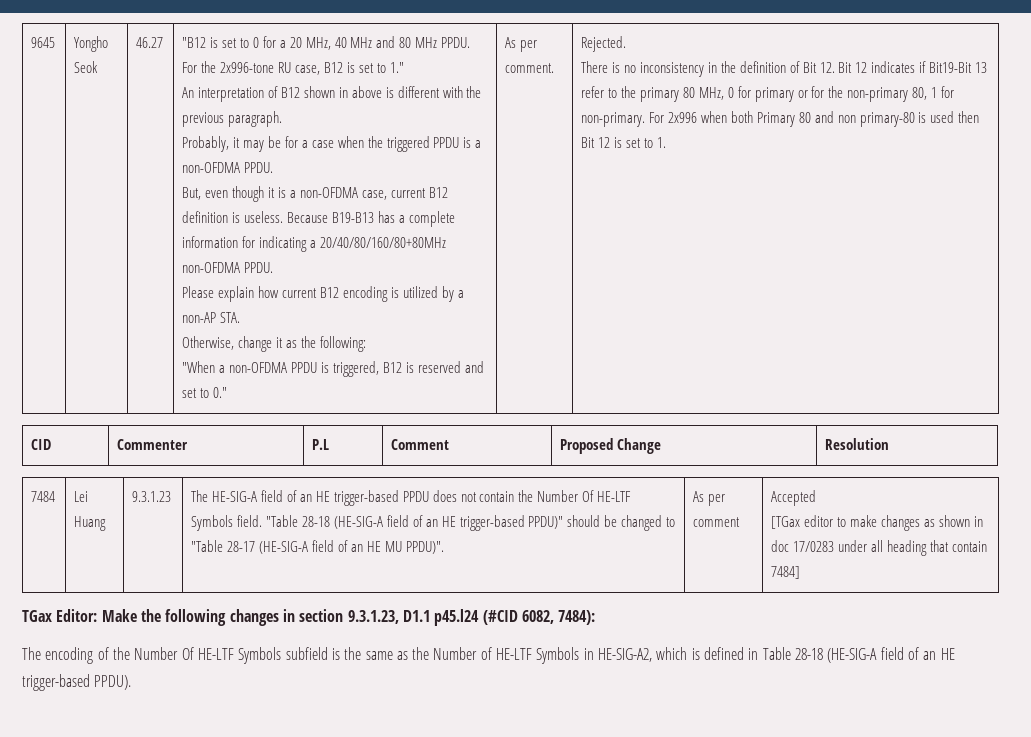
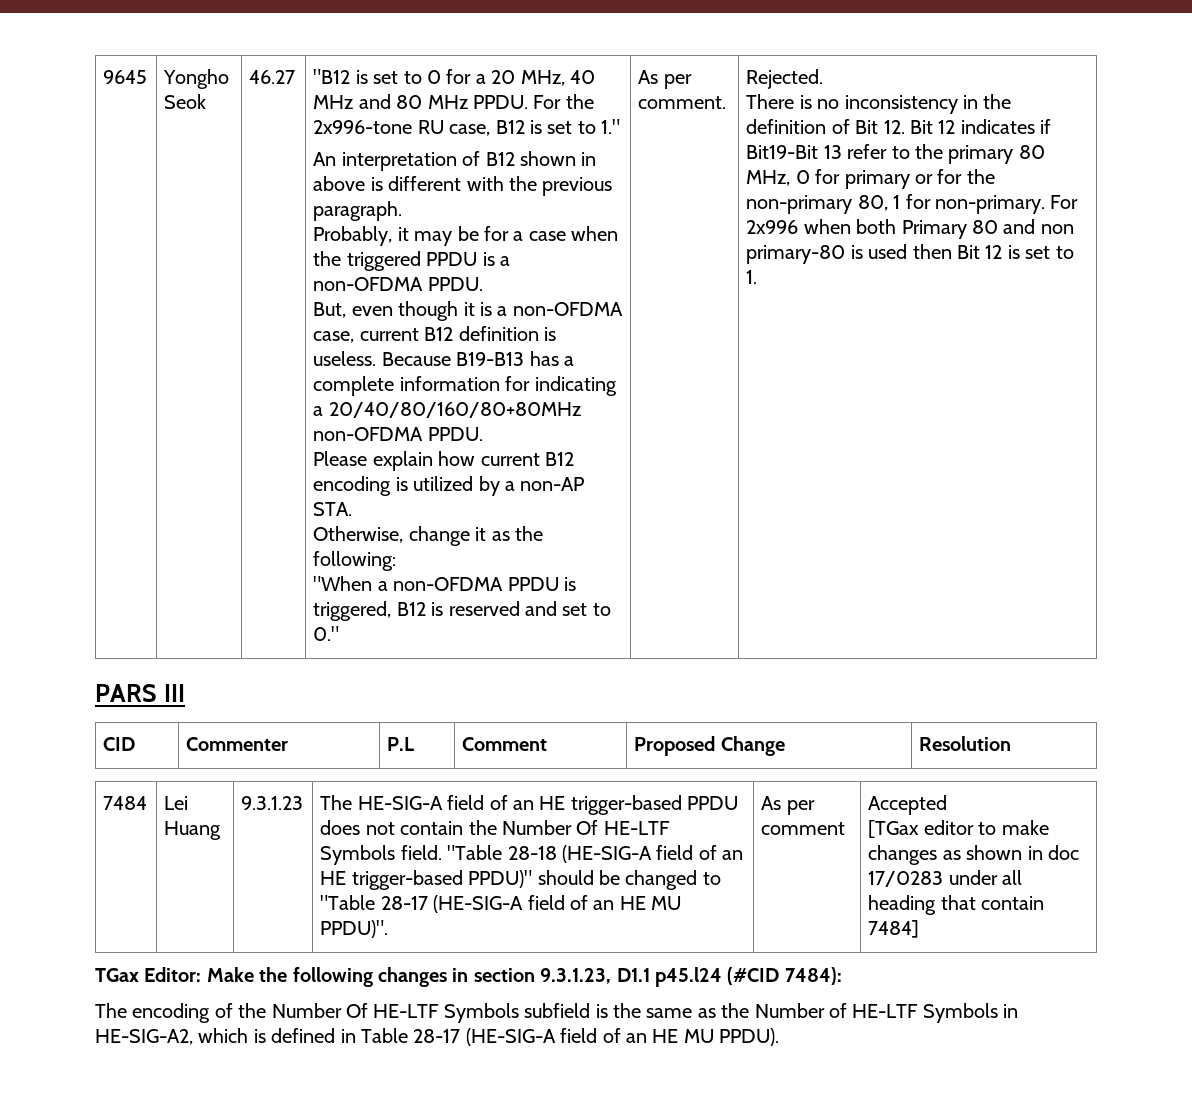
(666, 142) none -> [95,684,185,702] // PARS III
[521,610,554,624] 6082, -> (780, 976) none
[794,647,955,663] [22,674,90,691] 28-18 (HE-SIG-A field of an HE trigger-based -> [413,1028,714,1046] 28-17 (HE-SIG-A field of an HE MU

